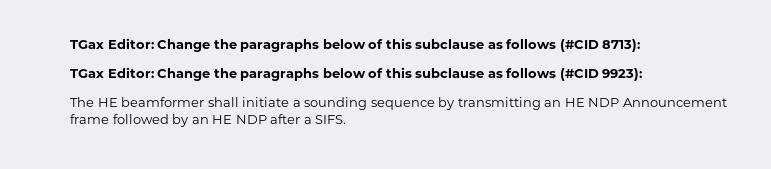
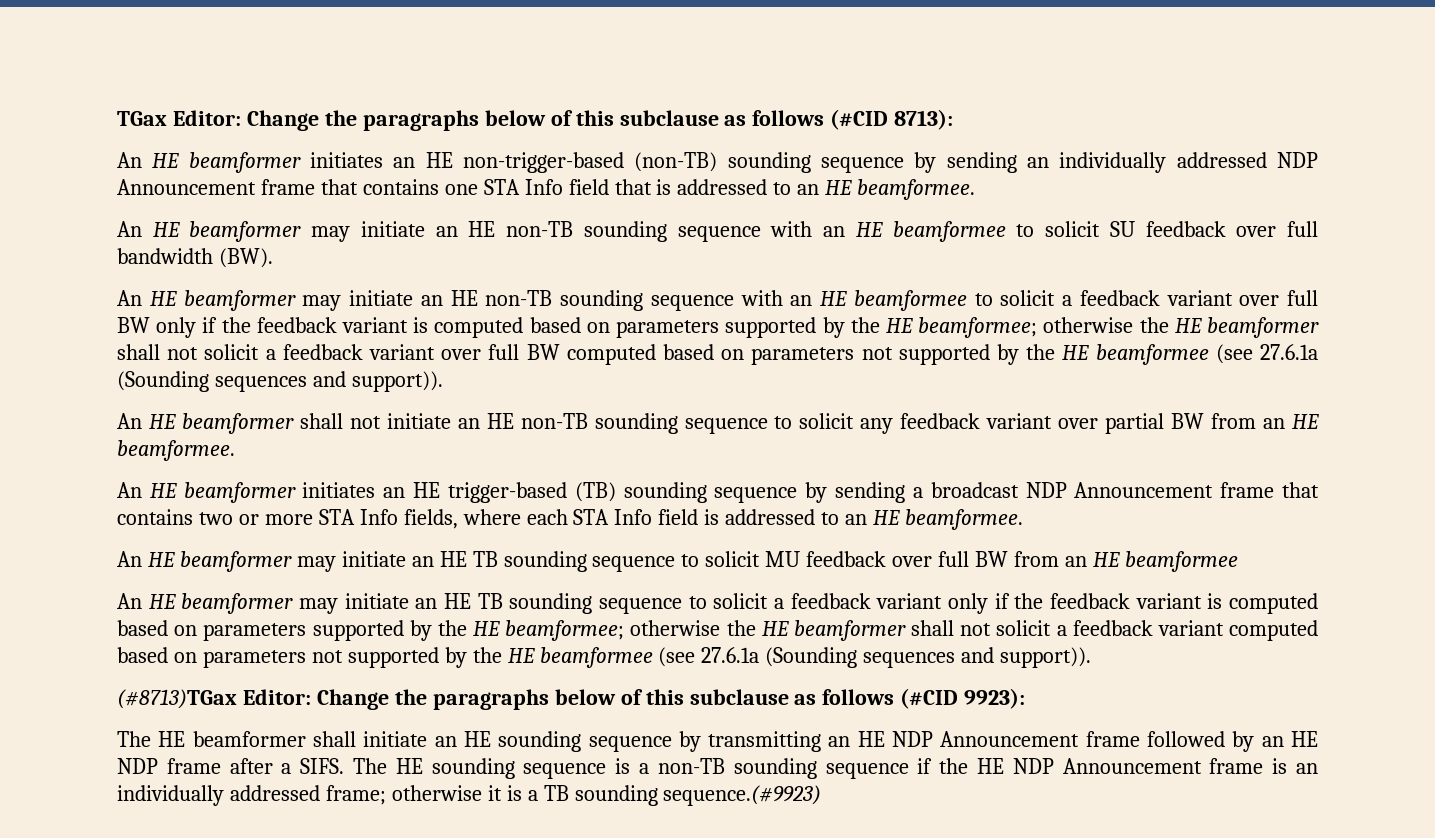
[70,69,104,78] TGax -> [117,152,1318,173] [117,179,976,200] [117,221,1318,242] [117,248,273,268] [117,290,1318,311] [117,317,1320,338] [117,344,1319,365] [117,371,443,392] [117,413,1320,434] [117,440,235,461] [117,482,1319,503] [117,509,1023,530] [117,551,1238,572] [117,593,1318,614] [117,620,1318,641] [117,647,1092,668] [117,689,237,709] An HE beamformer initiates an HE non-trigger-based (non-TB) sounding sequence by sending an individually addressed NDP Announcement frame that contains one STA Info field that is addressed to an HE beamformee. // An HE beamformer may initiate an HE non-TB sounding sequence with an HE beamformee to solicit SU feedback over full bandwidth (BW). // An HE beamformer may initiate an HE non-TB sounding sequence with an HE beamformee to solicit a feedback variant over full BW only if the feedback variant is computed based on parameters supported by the HE beamformee; otherwise the HE beamformer shall not solicit a feedback variant over full BW computed based on parameters not supported by the HE beamformee (see 27.6.1a (Sounding sequences and support)). // An HE beamformer shall not initiate an HE non-TB sounding sequence to solicit any feedback variant over partial BW from an HE beamformee. // An HE beamformer initiates an HE trigger-based (TB) sounding sequence by sending a broadcast NDP Announcement frame that contains two or more STA Info fields, where each STA Info field is addressed to an HE beamformee. // An HE beamformer may initiate an HE TB sounding sequence to solicit MU feedback over full BW from an HE beamformee // An HE beamformer may initiate an HE TB sounding sequence to solicit a feedback variant only if the feedback variant is computed based on parameters supported by the HE beamformee; otherwise the HE beamformer shall not solicit a feedback variant computed based on parameters not supported by the HE beamformee (see 27.6.1a (Sounding sequences and support)). // (#8713)TGax
[292,100,301,107] a -> [434,731,491,747] an HE
(267, 119) none -> [166,758,221,774] frame
(347, 119) none -> [353,758,1319,779] [117,785,822,806] The HE sounding sequence is a non-TB sounding sequence if the HE NDP Announcement frame is an individually addressed frame; otherwise it is a TB sounding sequence.(#9923)

